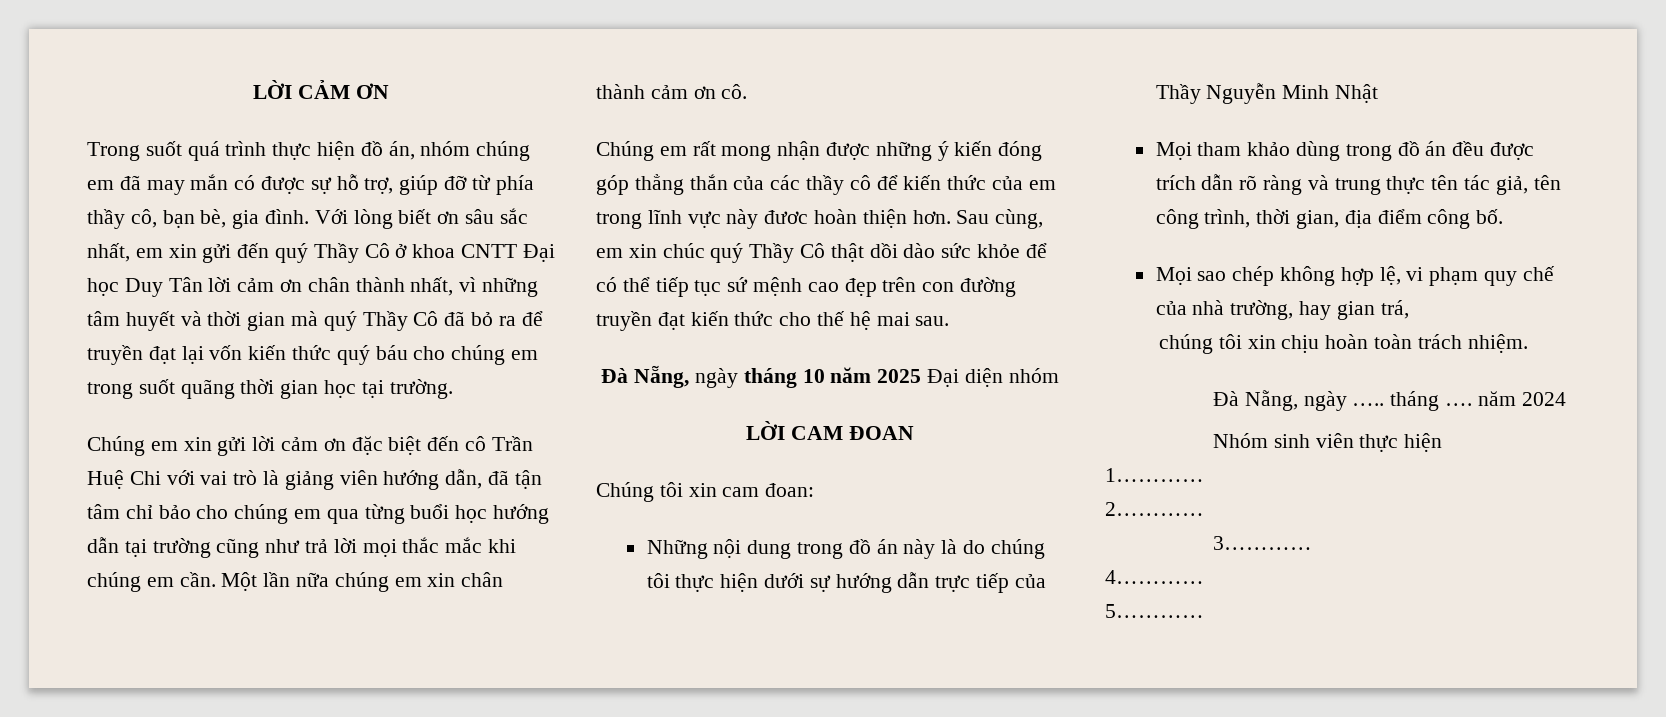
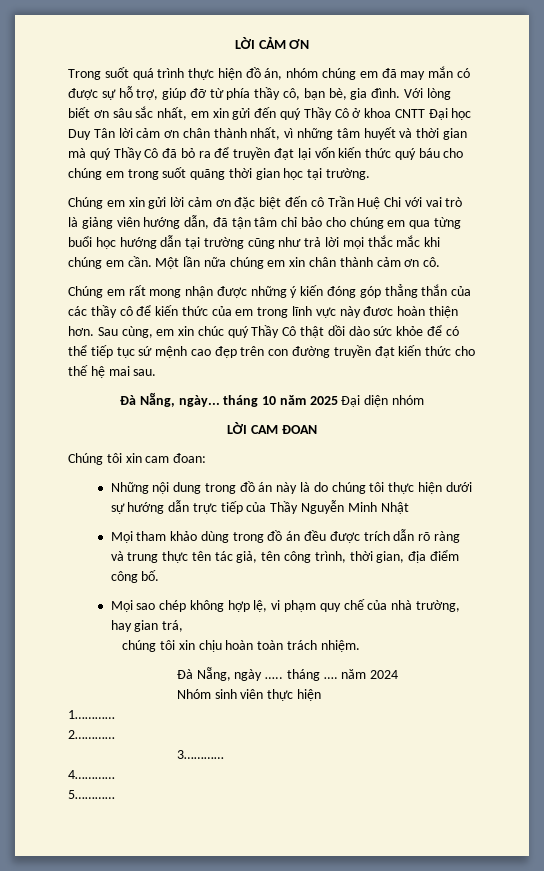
[694,368,738,388] ngày -> [178,395,220,407] ngày...

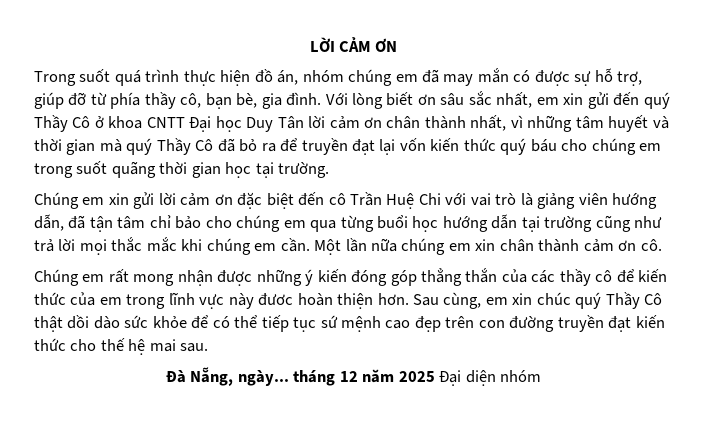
[262,396,277,405] 10 -> [339,371,358,382] 12
[227,422,317,434] [68,453,207,465] [110,481,472,494] [110,500,409,514] [110,529,460,543] [110,550,459,563] [110,570,160,583] [110,599,460,612] [110,620,184,632] [122,640,360,652] [176,667,399,681] [176,689,321,701] [68,710,115,719] [68,730,115,739] [176,750,224,759] [68,770,115,779] [68,790,115,799] // LỜI CAM ĐOAN // Chúng tôi xin cam đoan: // Những nội dung trong đồ án này là do chúng tôi thực hiện dưới sự hướng dẫn trực tiếp của Thầy Nguyễn Minh Nhật // Mọi tham khảo dùng trong đồ án đều được trích dẫn rõ ràng và trung thực tên tác giả, tên công trình, thời gian, địa điểm công bố. // Mọi sao chép không hợp lệ, vi phạm quy chế của nhà trường, hay gian trá, // chúng tôi xin chịu hoàn toàn trách nhiệm. // Đà Nẵng, ngày ….. tháng …. năm 2024 // Nhóm sinh viên thực hiện // 1………… // 2………… // 3………… // 4………… // 5………… -> (542, 376) none

